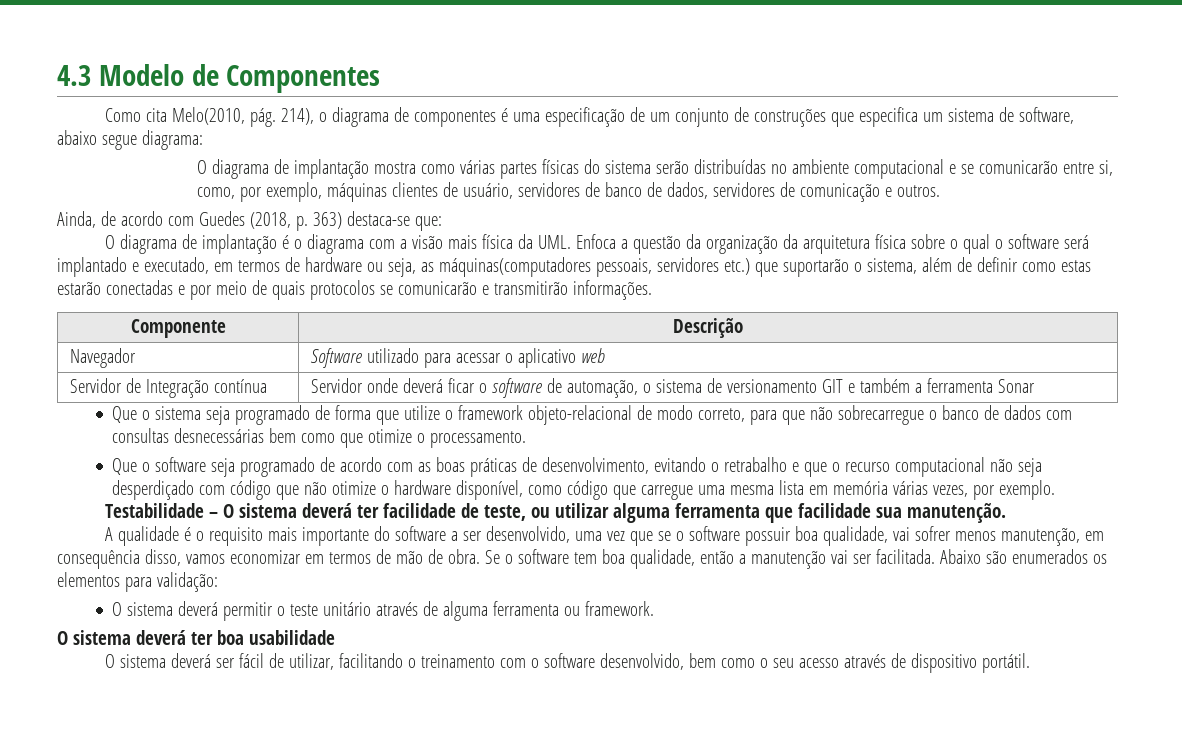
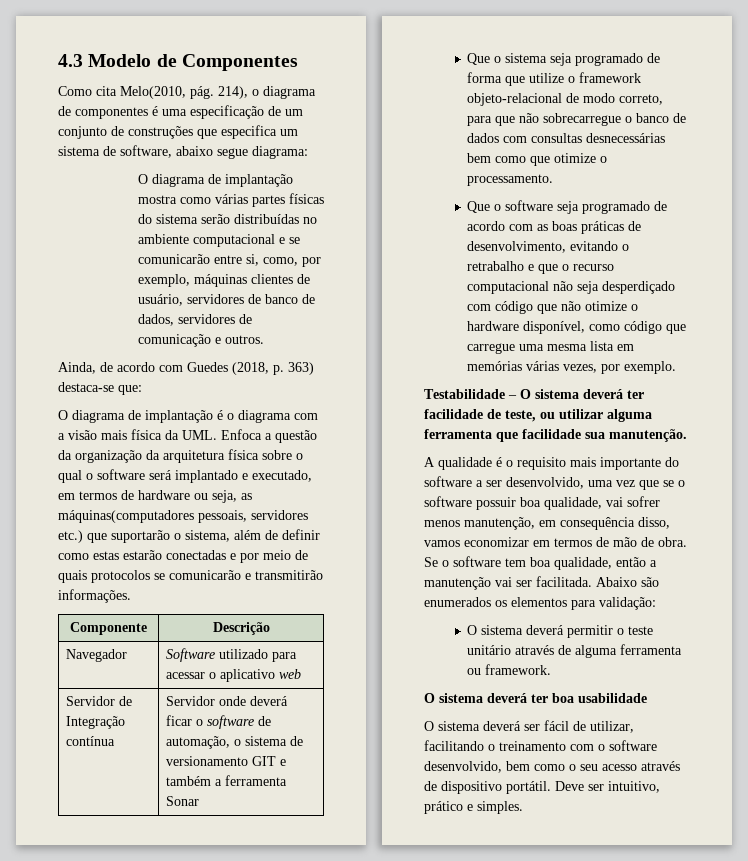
[833,481,889,495] memória -> [467,361,523,371] memórias
(1030, 663) none -> [555,781,660,793] [424,801,523,814] Deve ser intuitivo, prático e simples.

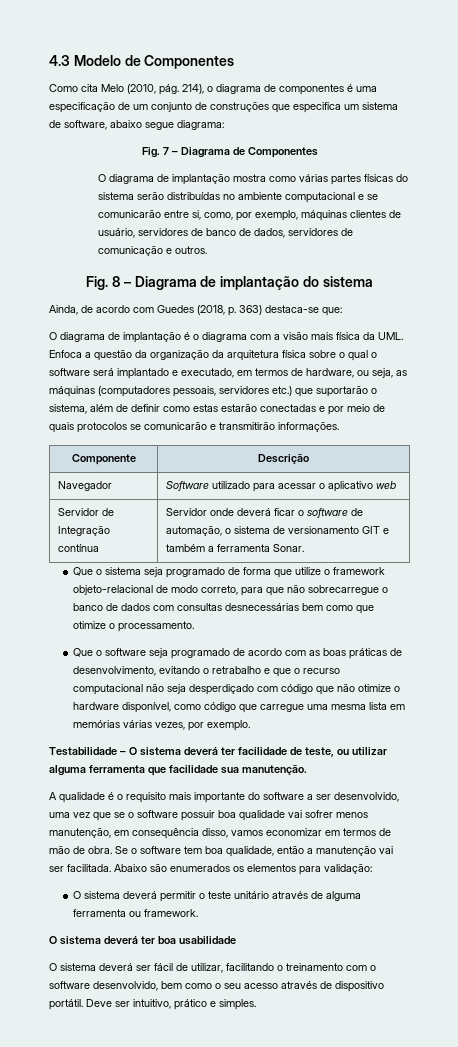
[120,86,186,99] Melo(2010, -> [101,84,156,94] Melo (2010,
(308, 152) none -> [141,147,318,158] // Fig. 7 – Diagrama de Componentes
(264, 339) none -> [86,276,373,290] // Fig. 8 – Diagrama de implantação do sistema
[138,490,190,500] hardware -> [306,368,354,378] hardware,
[58,510,194,523] máquinas(computadores -> [49,386,170,397] máquinas (computadores
[166,796,200,806] Sonar -> [272,544,304,552] Sonar.
[544,497,602,510] qualidade, -> [239,810,285,821] qualidade

